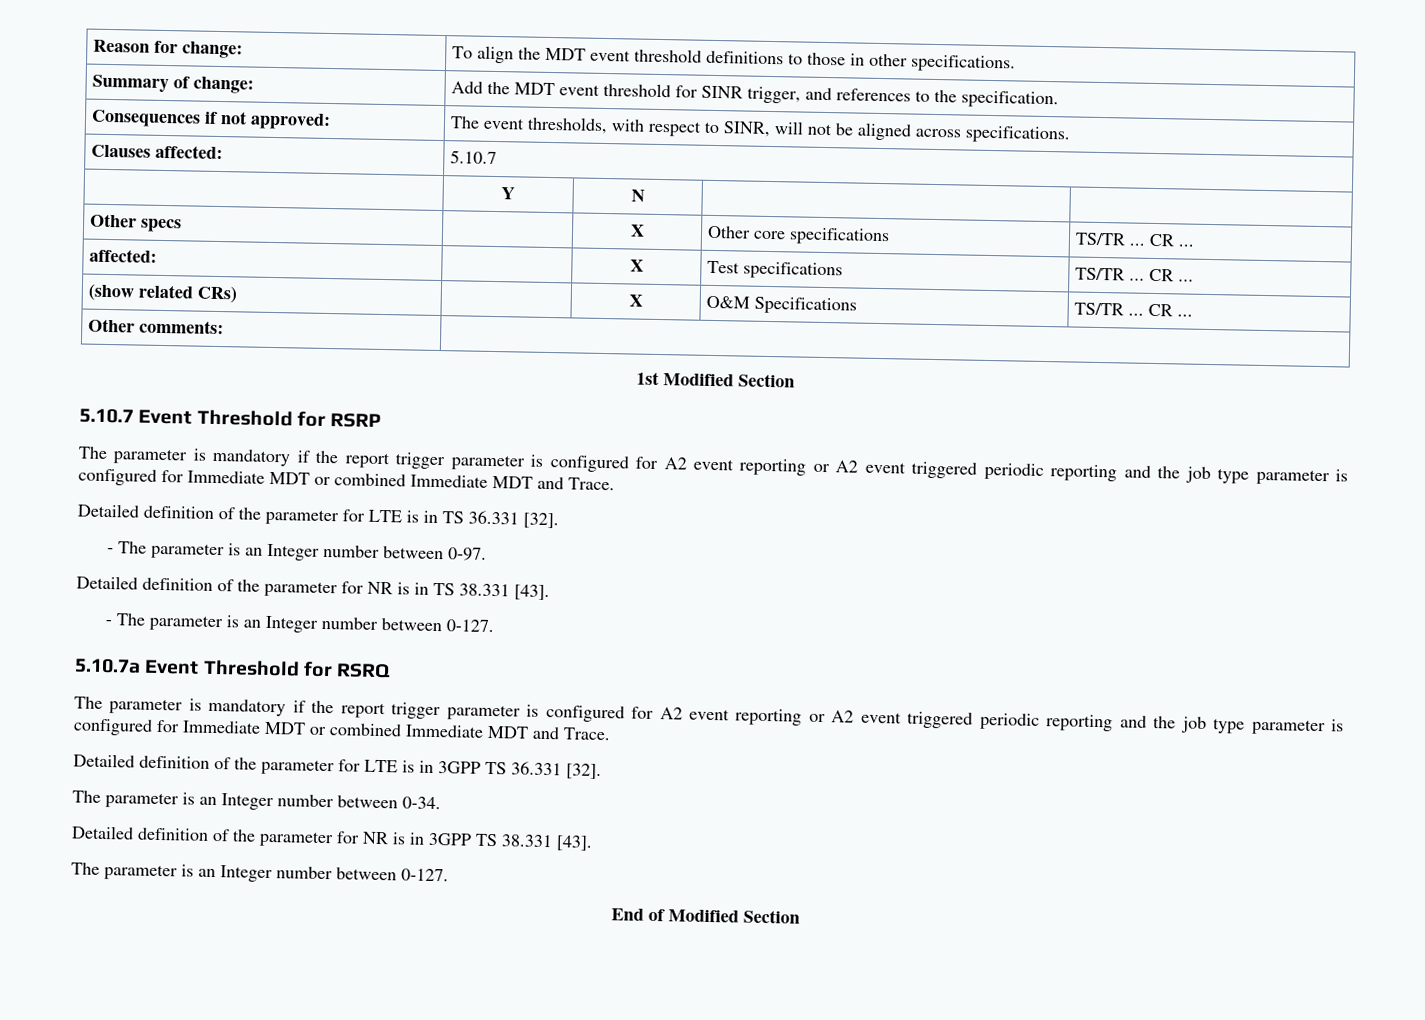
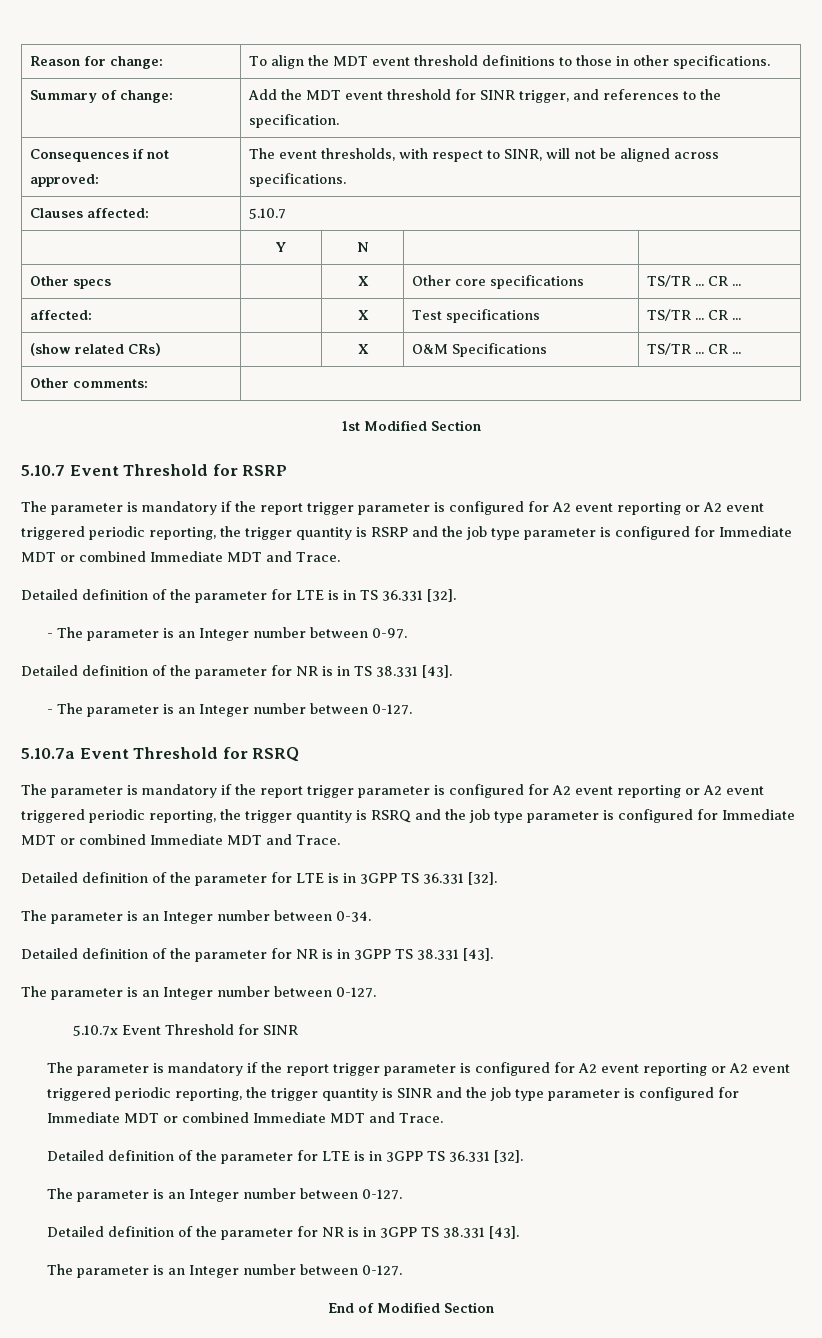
[1050,464,1118,482] reporting -> [149,526,408,540] reporting, the trigger quantity is RSRP
[1046,714,1114,732] reporting -> [149,809,411,823] reporting, the trigger quantity is RSRQ
(449, 875) none -> [73,1024,299,1036] [47,1062,791,1076] [47,1087,740,1101] [47,1112,444,1123] [47,1150,524,1164] [47,1188,403,1202] [47,1226,520,1240] [47,1264,403,1278] // 5.10.7x Event Threshold for SINR // The parameter is mandatory if the report trigger parameter is configured for A2 event reporting or A2 event triggered periodic reporting, the trigger quantity is SINR and the job type parameter is configured for Immediate MDT or combined Immediate MDT and Trace. // Detailed definition of the parameter for LTE is in 3GPP TS 36.331 [32]. // The parameter is an Integer number between 0-127. // Detailed definition of the parameter for NR is in 3GPP TS 38.331 [43]. // The parameter is an Integer number between 0-127.

